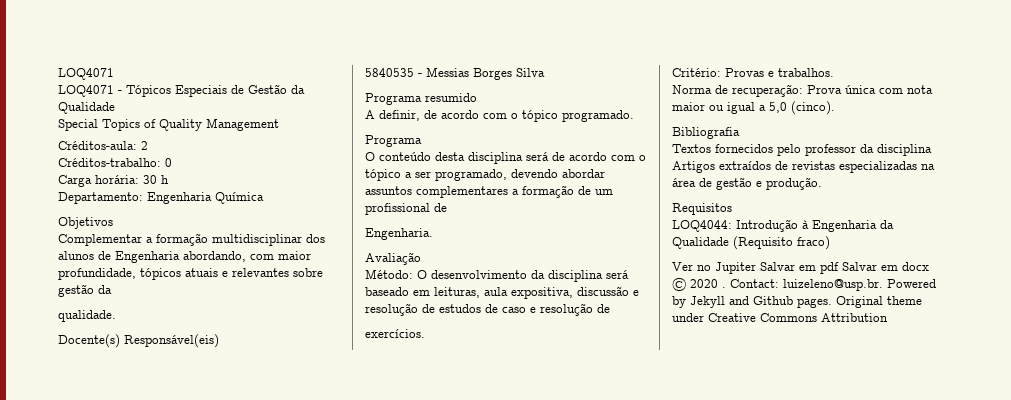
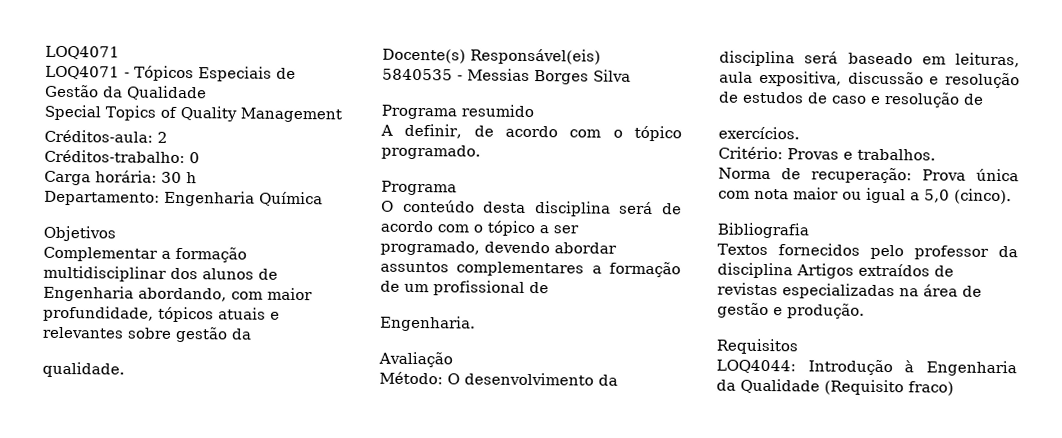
[672,262,929,274] [672,278,936,291] [672,296,922,308] [672,313,888,322] // Ver no Jupiter Salvar em pdf Salvar em docx // © 2020 . Contact: luizeleno@usp.br. Powered by Jekyll and Github pages. Original theme under Creative Commons Attribution -> (954, 388) none

